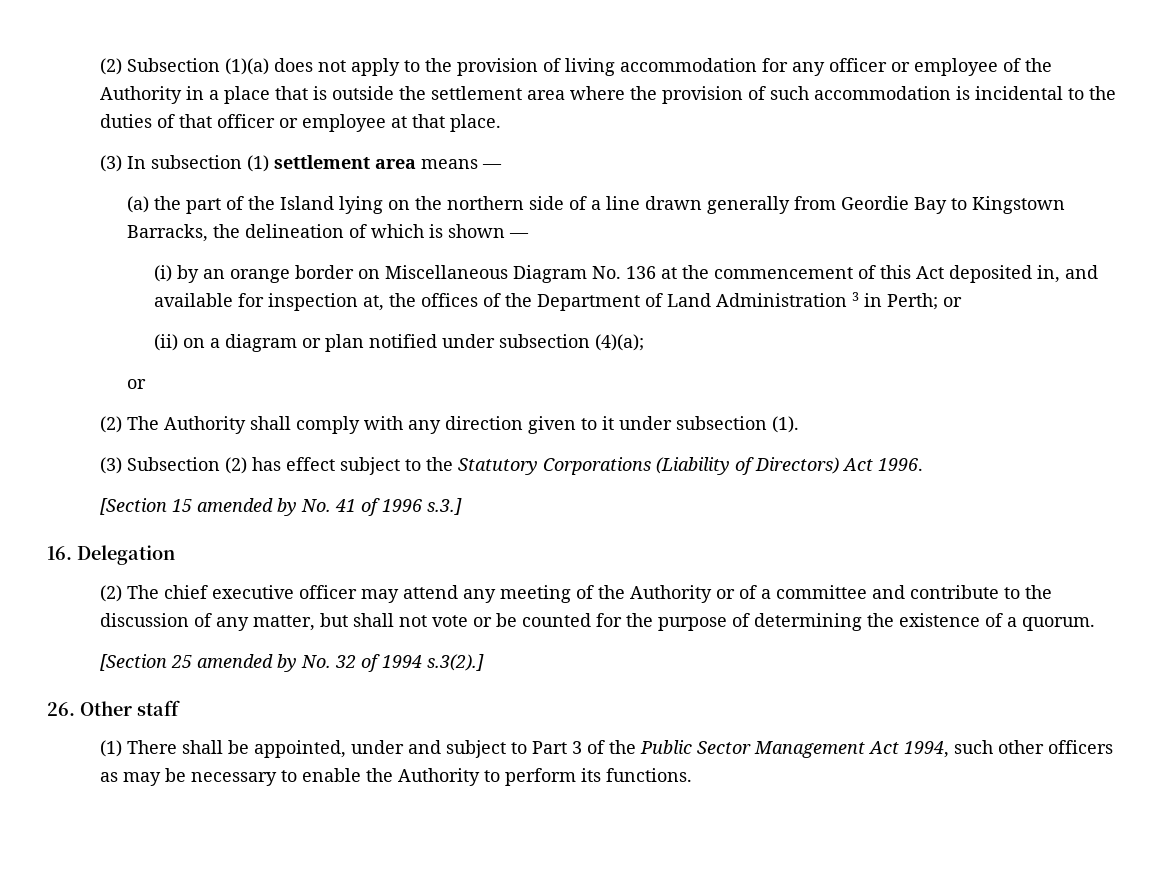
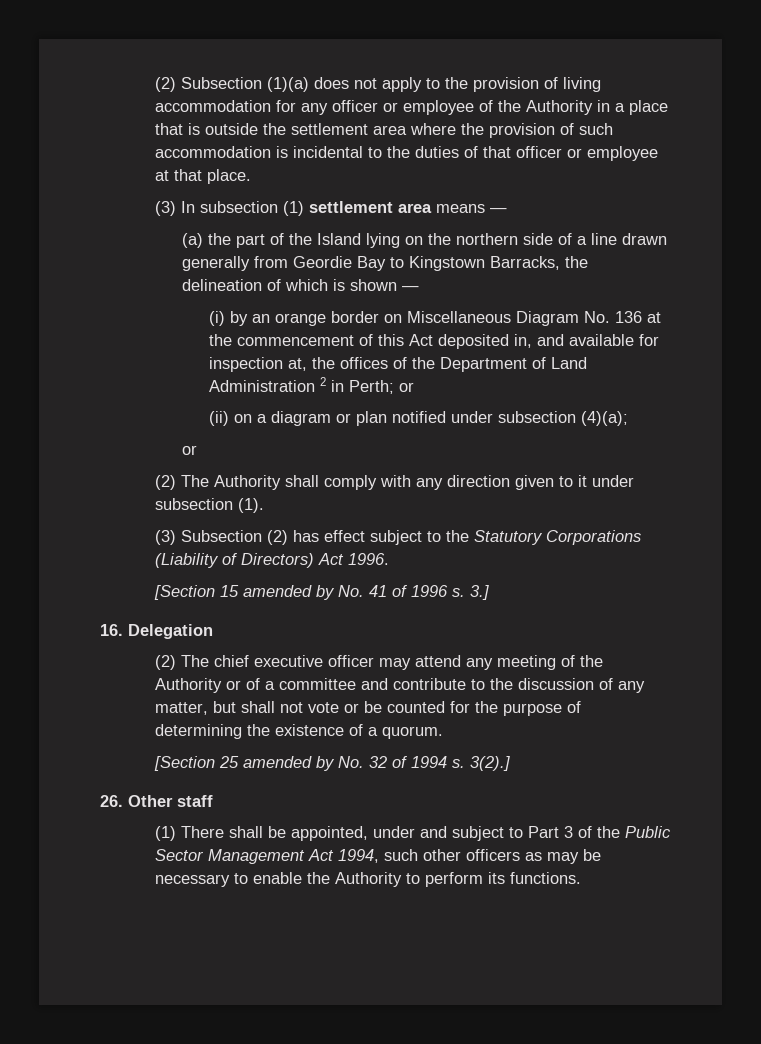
[851,292,859,301] 3 -> [320,377,327,386] 2
[427,498,463,515] s.3.] -> [451,585,489,600] s. 3.]
[427,654,485,671] s.3(2).] -> [451,756,510,771] s. 3(2).]

